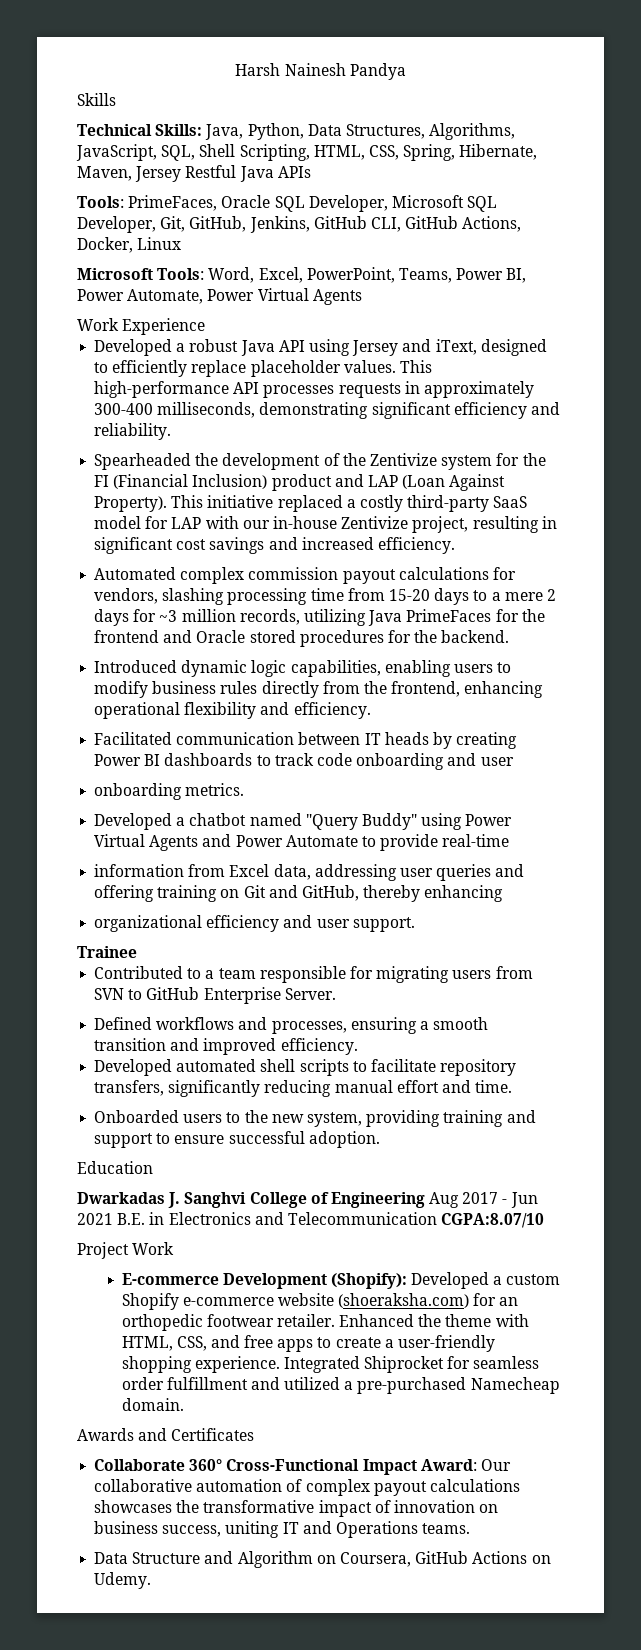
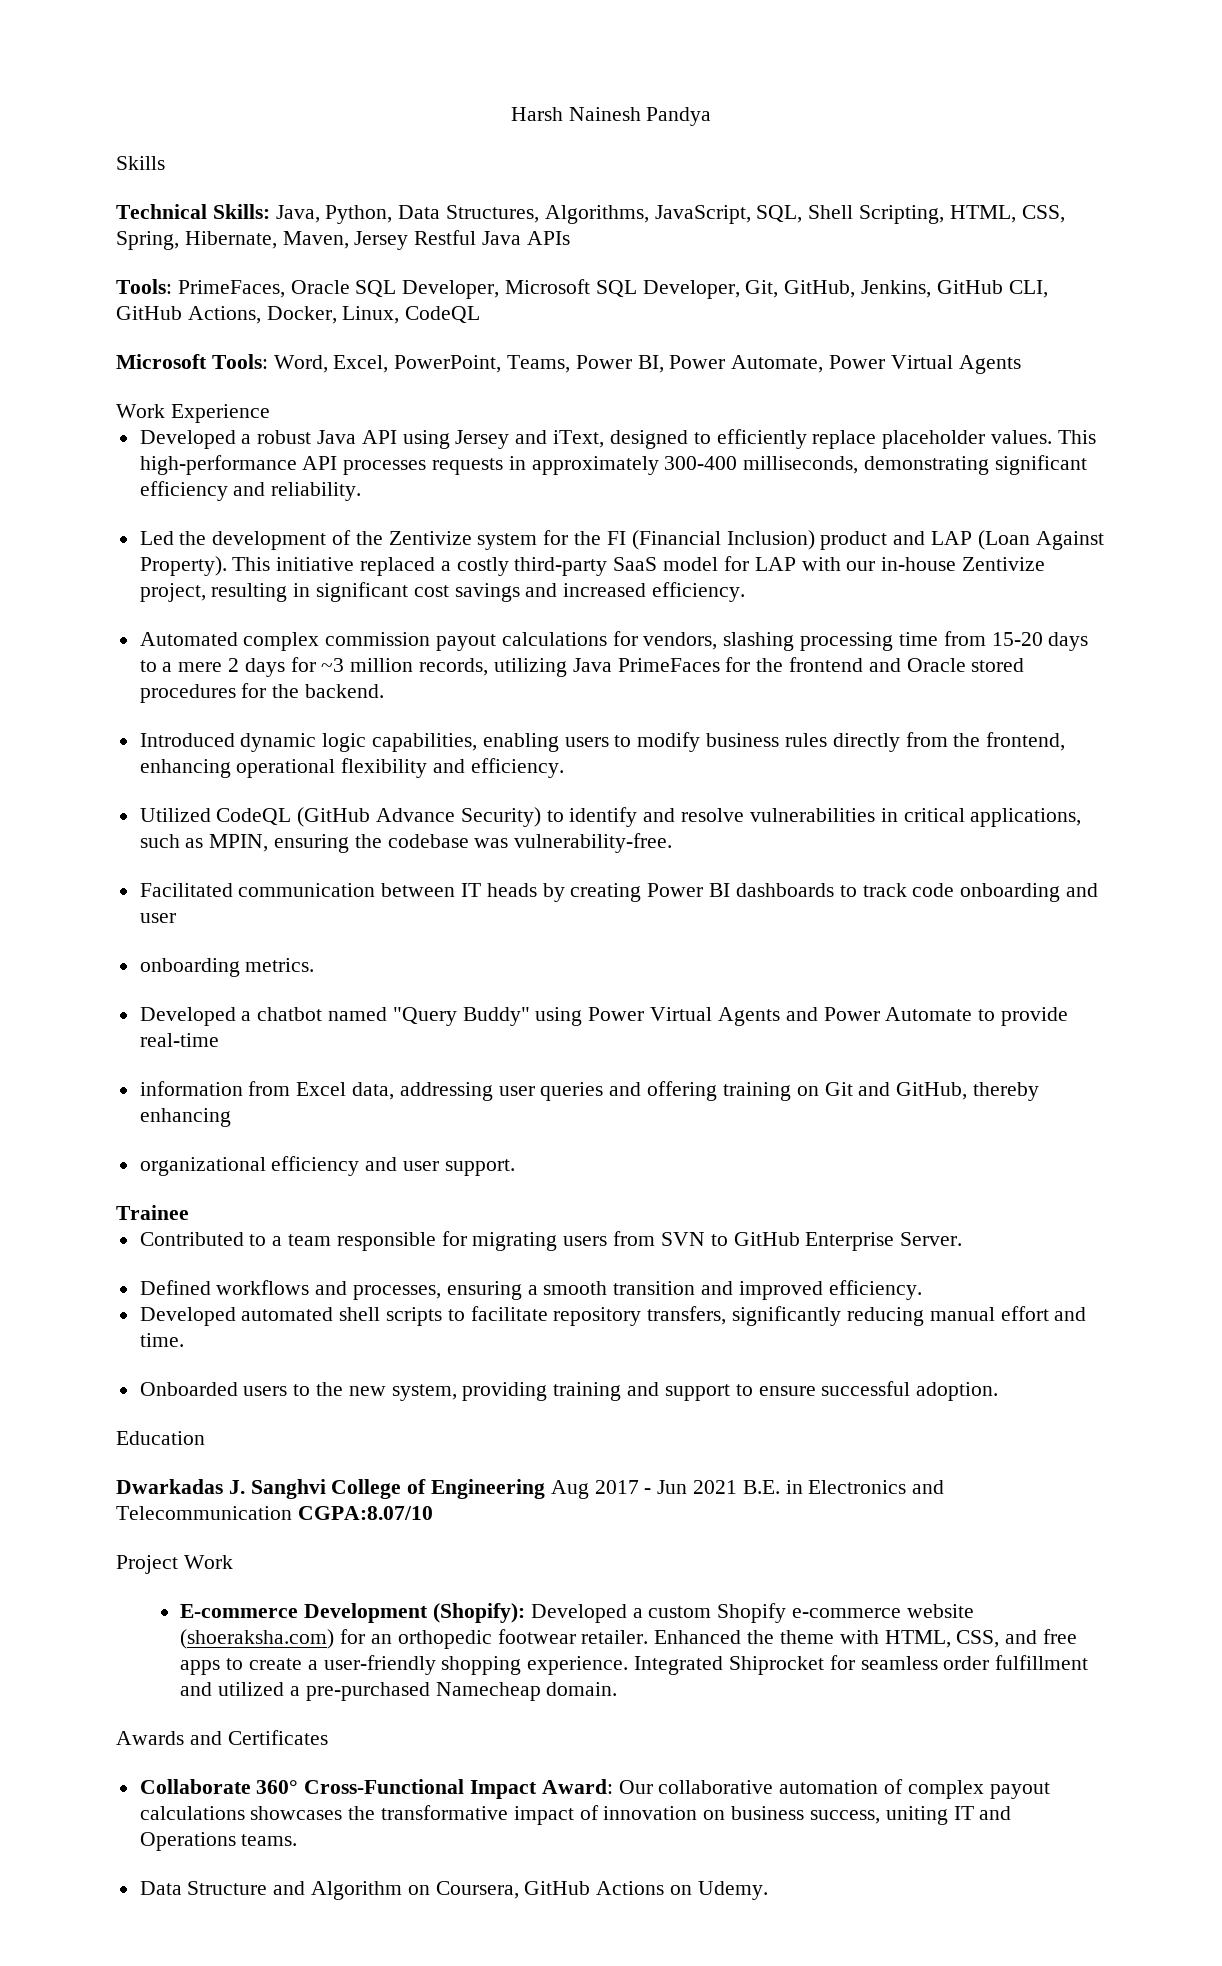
[137,237,182,250] Linux -> [342,306,481,324] Linux, CodeQL
[94,453,192,470] Spearheaded -> [139,531,174,545] Led
(371, 710) none -> [139,807,1082,827] [139,833,673,853] // Utilized CodeQL (GitHub Advance Security) to identify and resolve vulnerabilities in critical applications, such as MPIN, ensuring the codebase was vulnerability-free.

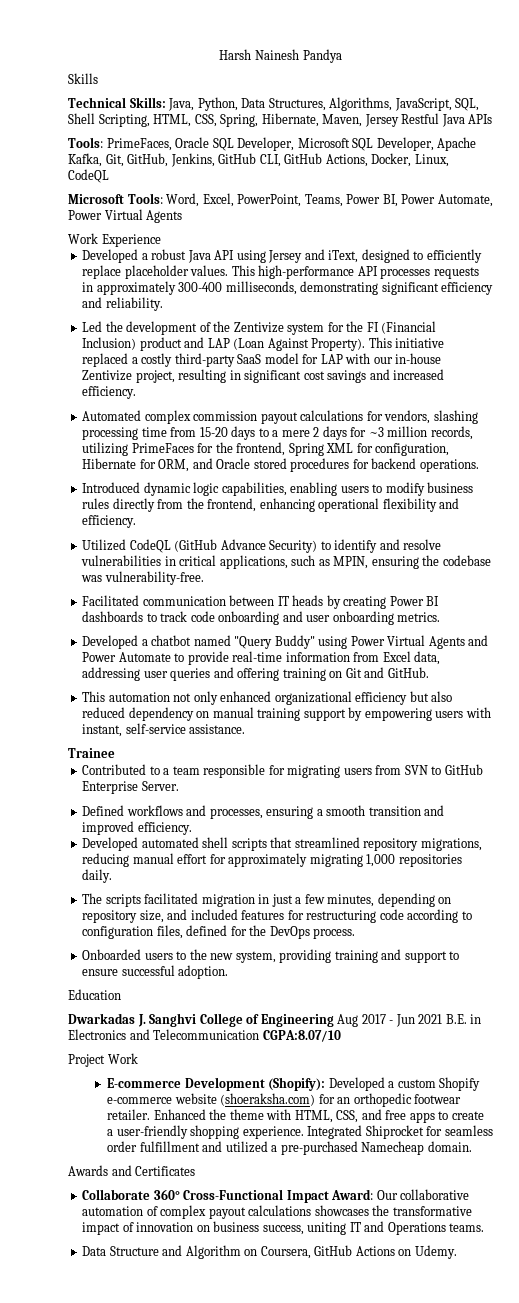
(740, 289) none -> [437,137,477,151] [68,153,102,167] Apache Kafka,
[572,658,612,672] Java -> (129, 449) none
[788,657,863,672] frontend -> [236,442,450,456] [82,458,190,472] frontend, Spring XML for configuration, Hibernate for ORM,
[272,684,385,698] the backend. -> [371,458,479,472] backend operations.
(176, 918) // -> (331, 618) none
(219, 1040) // -> (283, 656) none
[896,1082,1039,1101] [139,1108,231,1127] [139,1156,515,1176] GitHub, thereby enhancing // organizational efficiency and user support. -> [387,667,429,678] [82,691,453,705] [82,707,491,721] [82,723,246,737] GitHub. // This automation not only enhanced organizational efficiency but also reduced dependency on manual training support by empowering users with instant, self-service assistance.
[447,1306,1087,1326] [139,1333,184,1347] to facilitate repository transfers, significantly reducing manual effort and time. -> [270,837,482,851] [82,853,462,867] [82,869,113,883] [82,893,452,907] [82,909,472,923] [82,925,356,939] that streamlined repository migrations, reducing manual effort for approximately migrating 1,000 repositories daily. // The scripts facilitated migration in just a few minutes, depending on repository size, and included features for restructuring code according to configuration files, defined for the DevOps process.

